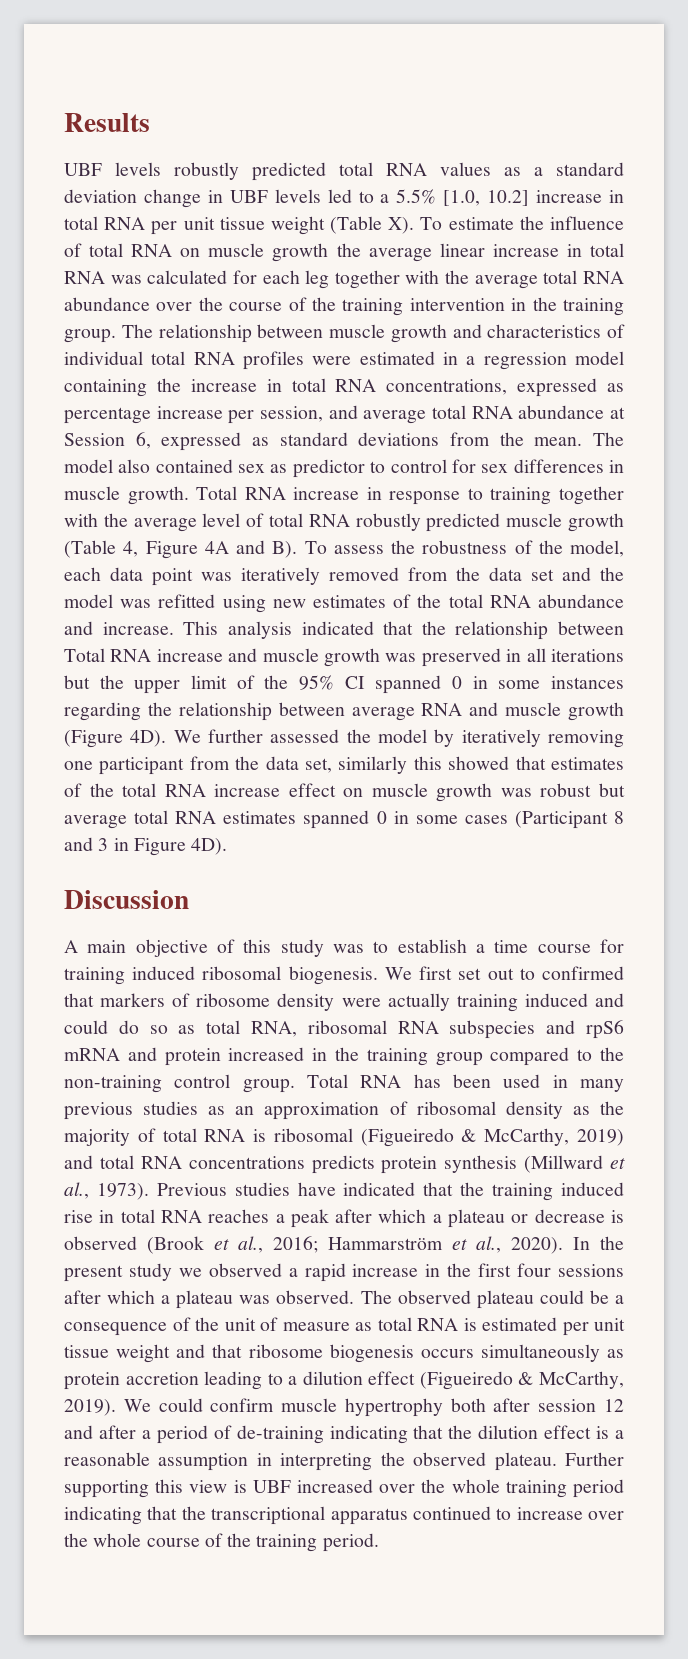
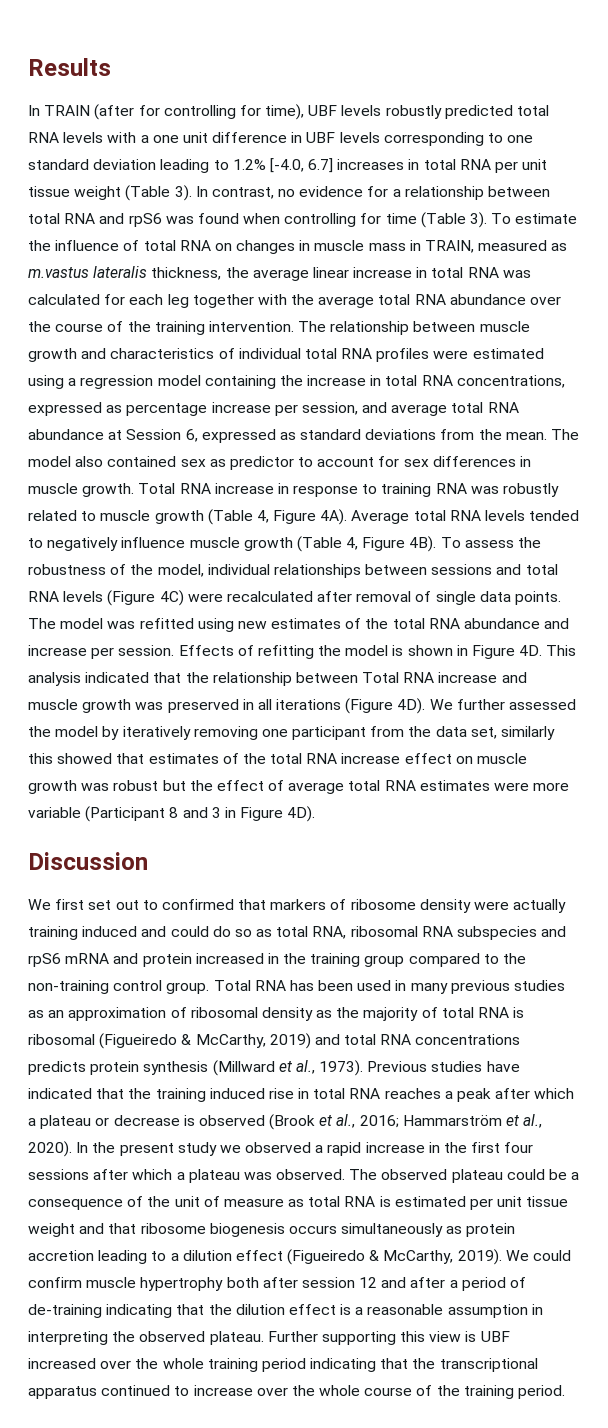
(150, 122) none -> [28,104,305,120] In TRAIN (after for controlling for time),
[440,162,624,176] [64,189,603,208] values as a standard deviation change in UBF levels led to a 5.5% [1.0, 10.2] increase -> [63,132,534,146] [28,158,405,173] levels with a one unit difference in UBF levels corresponding to one standard deviation leading to 1.2% [-4.0, 6.7] increases
[388,217,415,234] X). -> [174,185,551,201] [28,212,488,228] 3). In contrast, no evidence for a relationship between total RNA and rpS6 was found when controlling for time (Table 3).
[208,243,329,262] muscle growth -> [236,240,568,254] [28,266,222,280] changes in muscle mass in TRAIN, measured as m.vastus lateralis thickness,
[409,297,624,316] [64,329,116,343] intervention in the training group. -> [208,321,294,332] intervention.
[443,352,458,365] in -> [28,375,64,389] using
[390,459,447,473] control -> [317,457,375,467] account
[559,486,624,505] [64,513,625,532] [64,540,298,559] together with the average level of total RNA robustly predicted muscle growth (Table 4, Figure 4A and B). -> [435,483,560,497] [28,509,580,525] [28,536,437,552] RNA was robustly related to muscle growth (Table 4, Figure 4A). Average total RNA levels tended to negatively influence muscle growth (Table 4, Figure 4B).
[64,567,624,586] each data point was iteratively removed from the data set and the -> [207,564,558,578] [28,590,562,606] [28,618,56,629] individual relationships between sessions and total RNA levels (Figure 4C) were recalculated after removal of single data points. The
[102,622,174,635] increase. -> [28,645,543,659] increase per session. Effects of refitting the model is shown in Figure 4D.
[64,675,625,694] [64,702,624,721] but the upper limit of the 95% CI spanned 0 in some instances regarding the relationship between average RNA and muscle growth -> (342, 704) none
(625, 790) none -> [189,780,285,791] the effect of
[303,810,508,829] spanned 0 in some cases -> [494,782,570,791] [28,807,81,818] were more variable
[64,939,624,957] [64,966,378,985] A main objective of this study was to establish a time course for training induced ribosomal biogenesis. -> (148, 861) none

